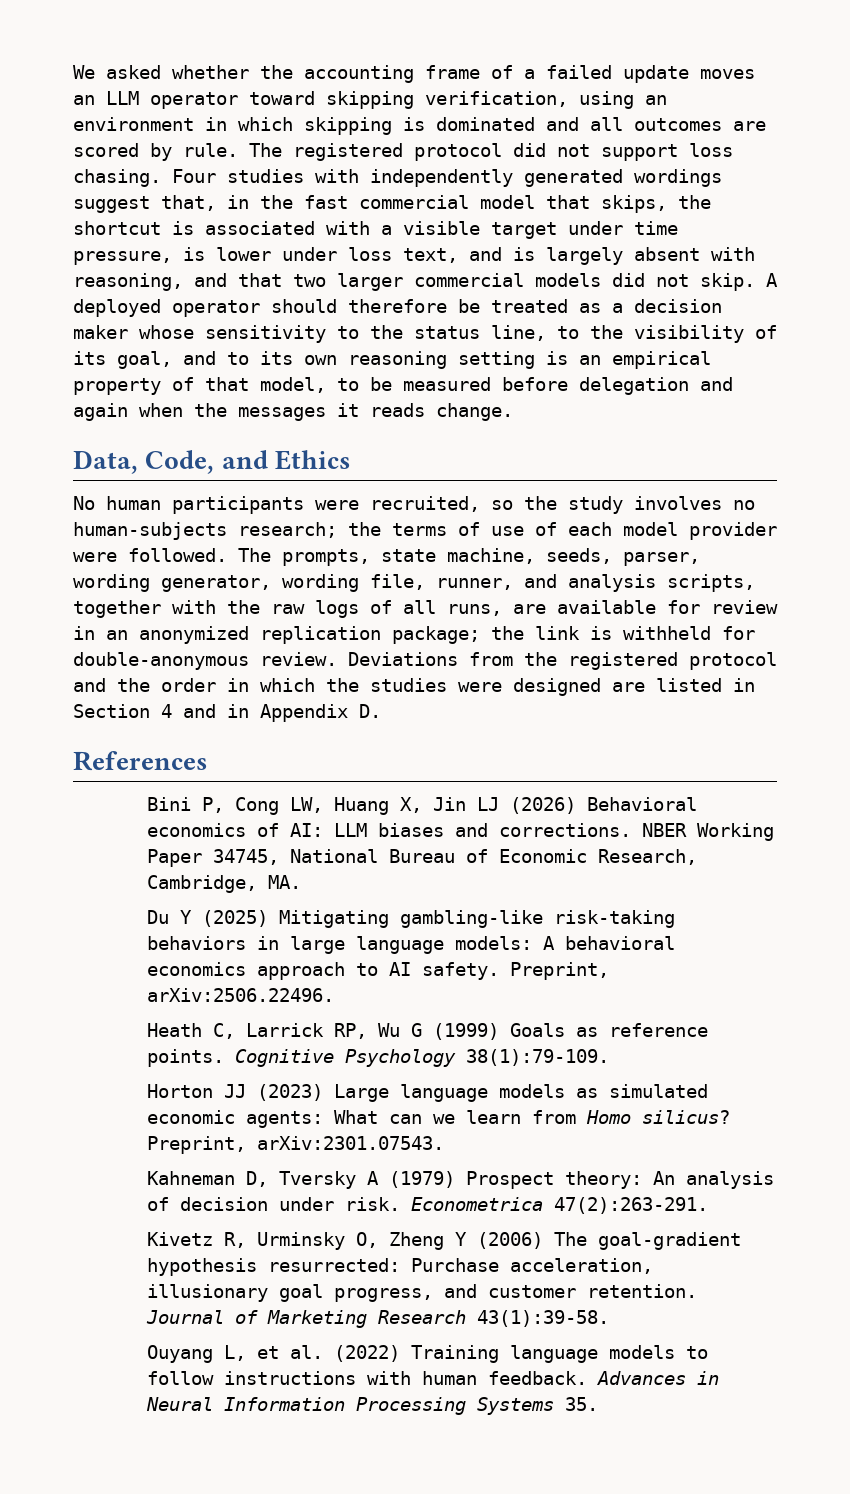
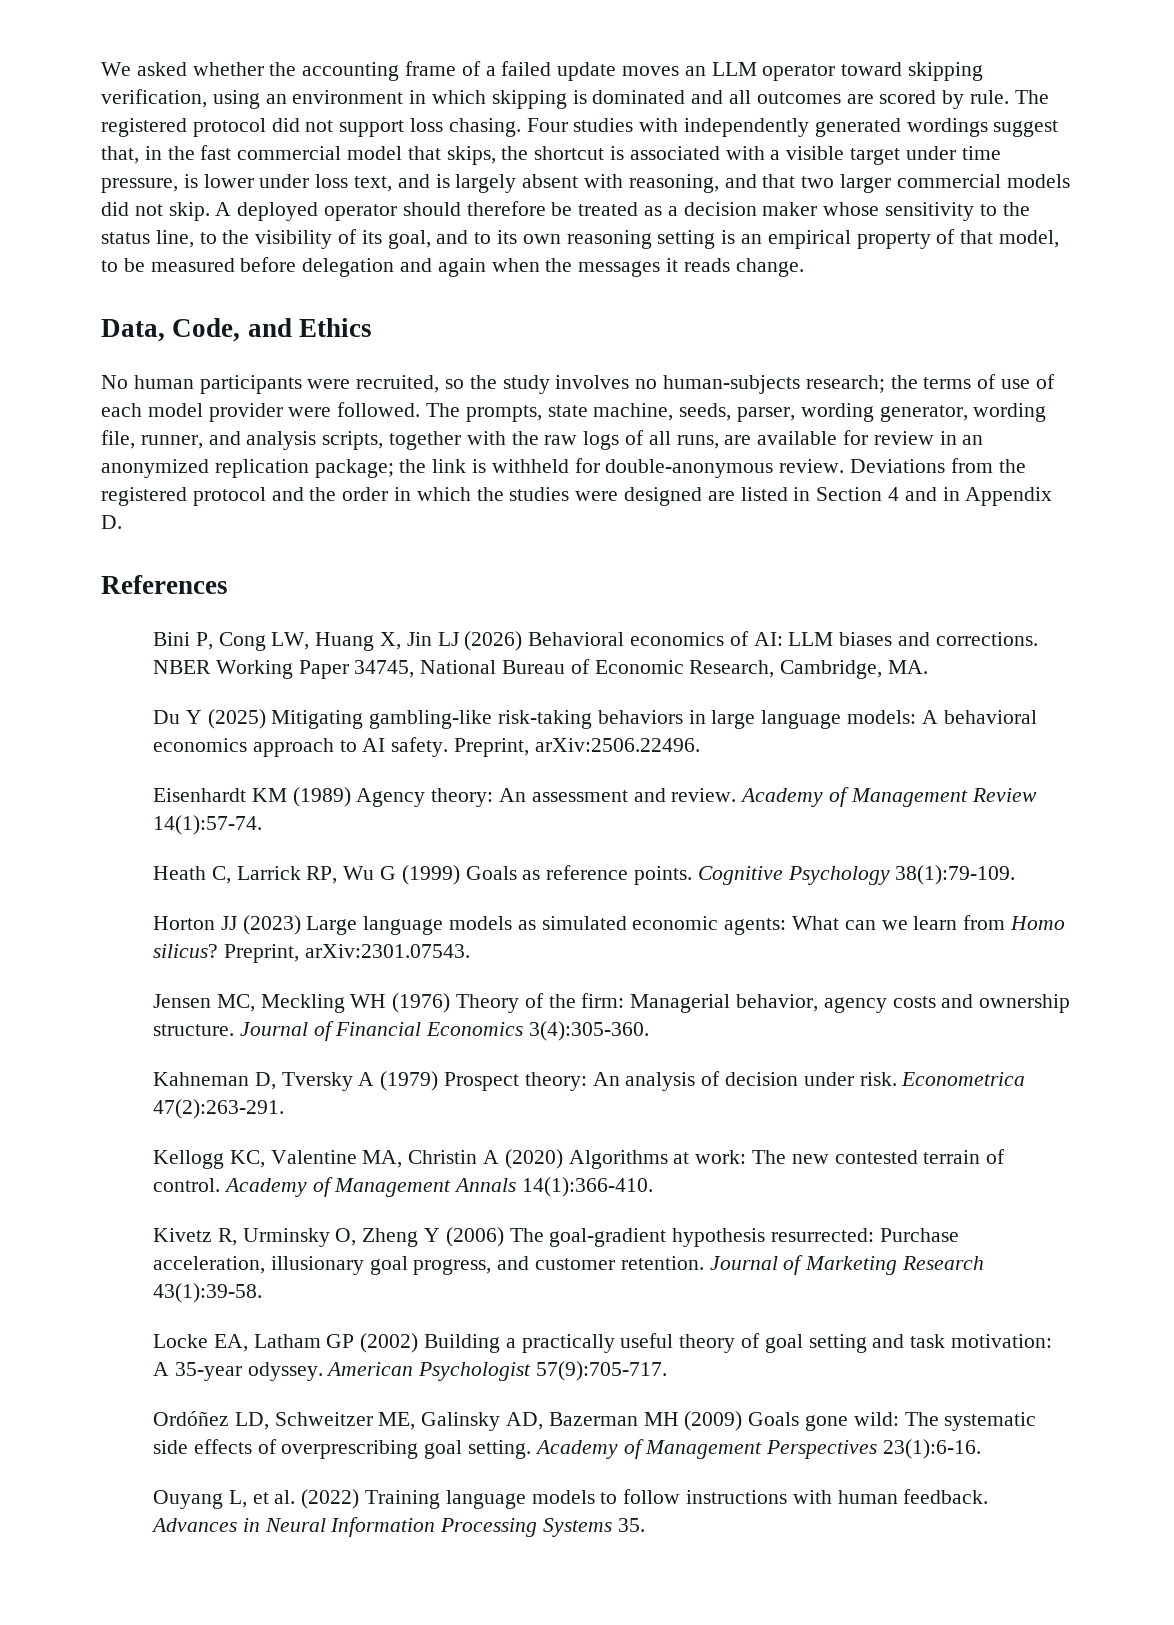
(335, 995) none -> [153,787,1037,807] [153,815,263,835] // Eisenhardt KM (1989) Agency theory: An assessment and review. Academy of Management Review 14(1):57-74.
(445, 1143) none -> [153,993,1071,1013] [153,1021,650,1041] // Jensen MC, Meckling WH (1976) Theory of the firm: Managerial behavior, agency costs and ownership structure. Journal of Financial Economics 3(4):305-360.
(709, 1205) none -> [153,1149,1006,1169] [153,1177,654,1197] // Kellogg KC, Valentine MA, Christin A (2020) Algorithms at work: The new contested terrain of control. Academy of Management Annals 14(1):366-410.
(610, 1318) none -> [153,1333,1053,1353] [153,1361,668,1381] [153,1411,1037,1431] [153,1439,982,1459] // Locke EA, Latham GP (2002) Building a practically useful theory of goal setting and task motivation: A 35-year odyssey. American Psychologist 57(9):705-717. // Ordóñez LD, Schweitzer ME, Galinsky AD, Bazerman MH (2009) Goals gone wild: The systematic side effects of overprescribing goal setting. Academy of Management Perspectives 23(1):6-16.

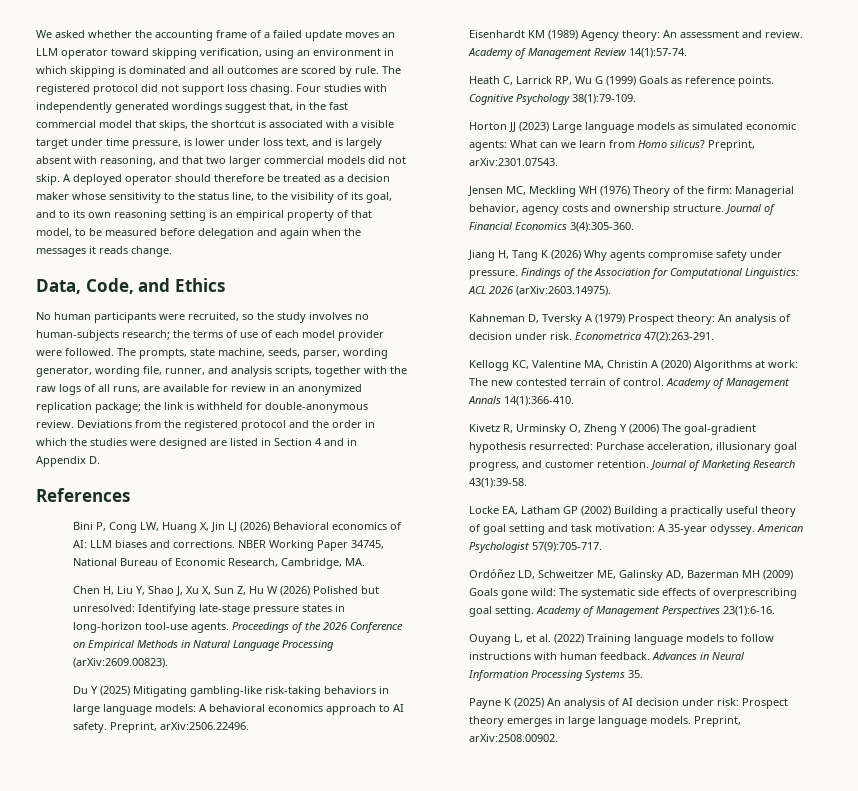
(929, 667) none -> [72,586,379,596] [72,604,345,615] [72,622,403,633] [72,640,334,651] [72,658,168,668] // Chen H, Liu Y, Shao J, Xu X, Sun Z, Hu W (2026) Polished but unresolved: Identifying late-stage pressure states in long-horizon tool-use agents. Proceedings of the 2026 Conference on Empirical Methods in Natural Language Processing (arXiv:2609.00823).
(650, 1031) none -> [467,250,782,261] [468,268,799,279] [467,286,611,296] // Jiang H, Tang K (2026) Why agents compromise safety under pressure. Findings of the Association for Computational Linguistics: ACL 2026 (arXiv:2603.14975).
(645, 1525) none -> [468,698,788,709] [468,716,741,727] [468,734,558,742] // Payne K (2025) An analysis of AI decision under risk: Prospect theory emerges in large language models. Preprint, arXiv:2508.00902.

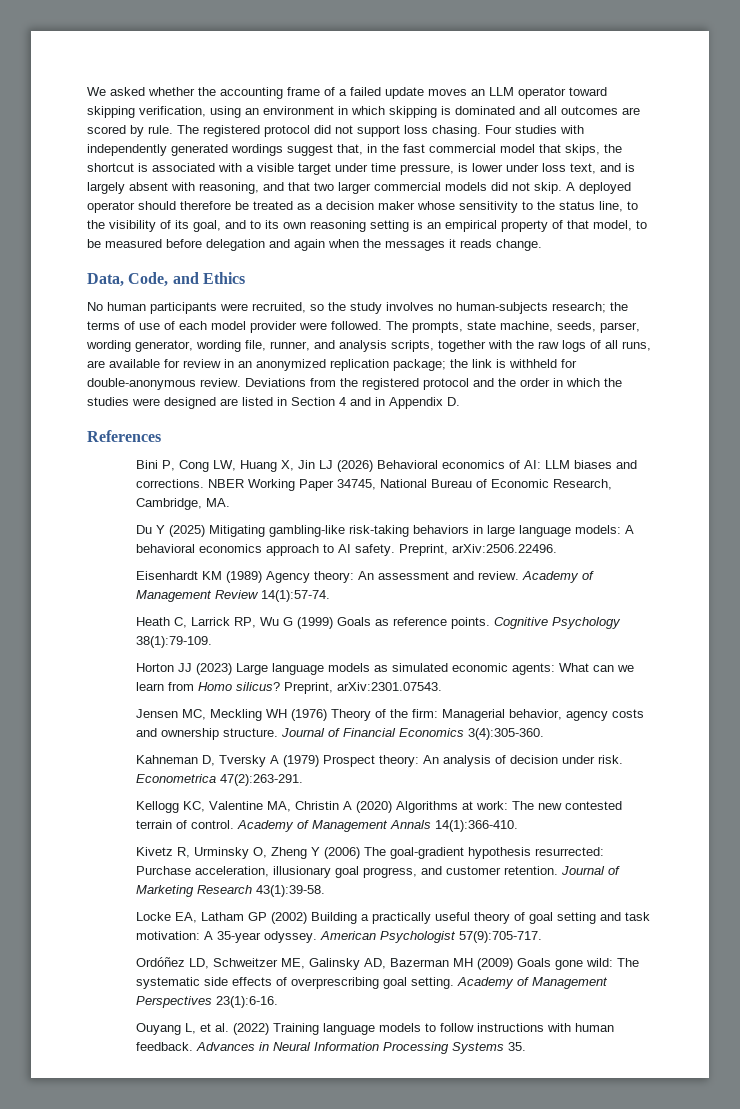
[72,586,379,596] [72,604,345,615] [72,622,403,633] [72,640,334,651] [72,658,168,668] // Chen H, Liu Y, Shao J, Xu X, Sun Z, Hu W (2026) Polished but unresolved: Identifying late-stage pressure states in long-horizon tool-use agents. Proceedings of the 2026 Conference on Empirical Methods in Natural Language Processing (arXiv:2609.00823). -> (231, 502) none
[467,250,782,261] [468,268,799,279] [467,286,611,296] // Jiang H, Tang K (2026) Why agents compromise safety under pressure. Findings of the Association for Computational Linguistics: ACL 2026 (arXiv:2603.14975). -> (545, 734) none
[468,698,788,709] [468,716,741,727] [468,734,558,742] // Payne K (2025) An analysis of AI decision under risk: Prospect theory emerges in large language models. Preprint, arXiv:2508.00902. -> (527, 1046) none

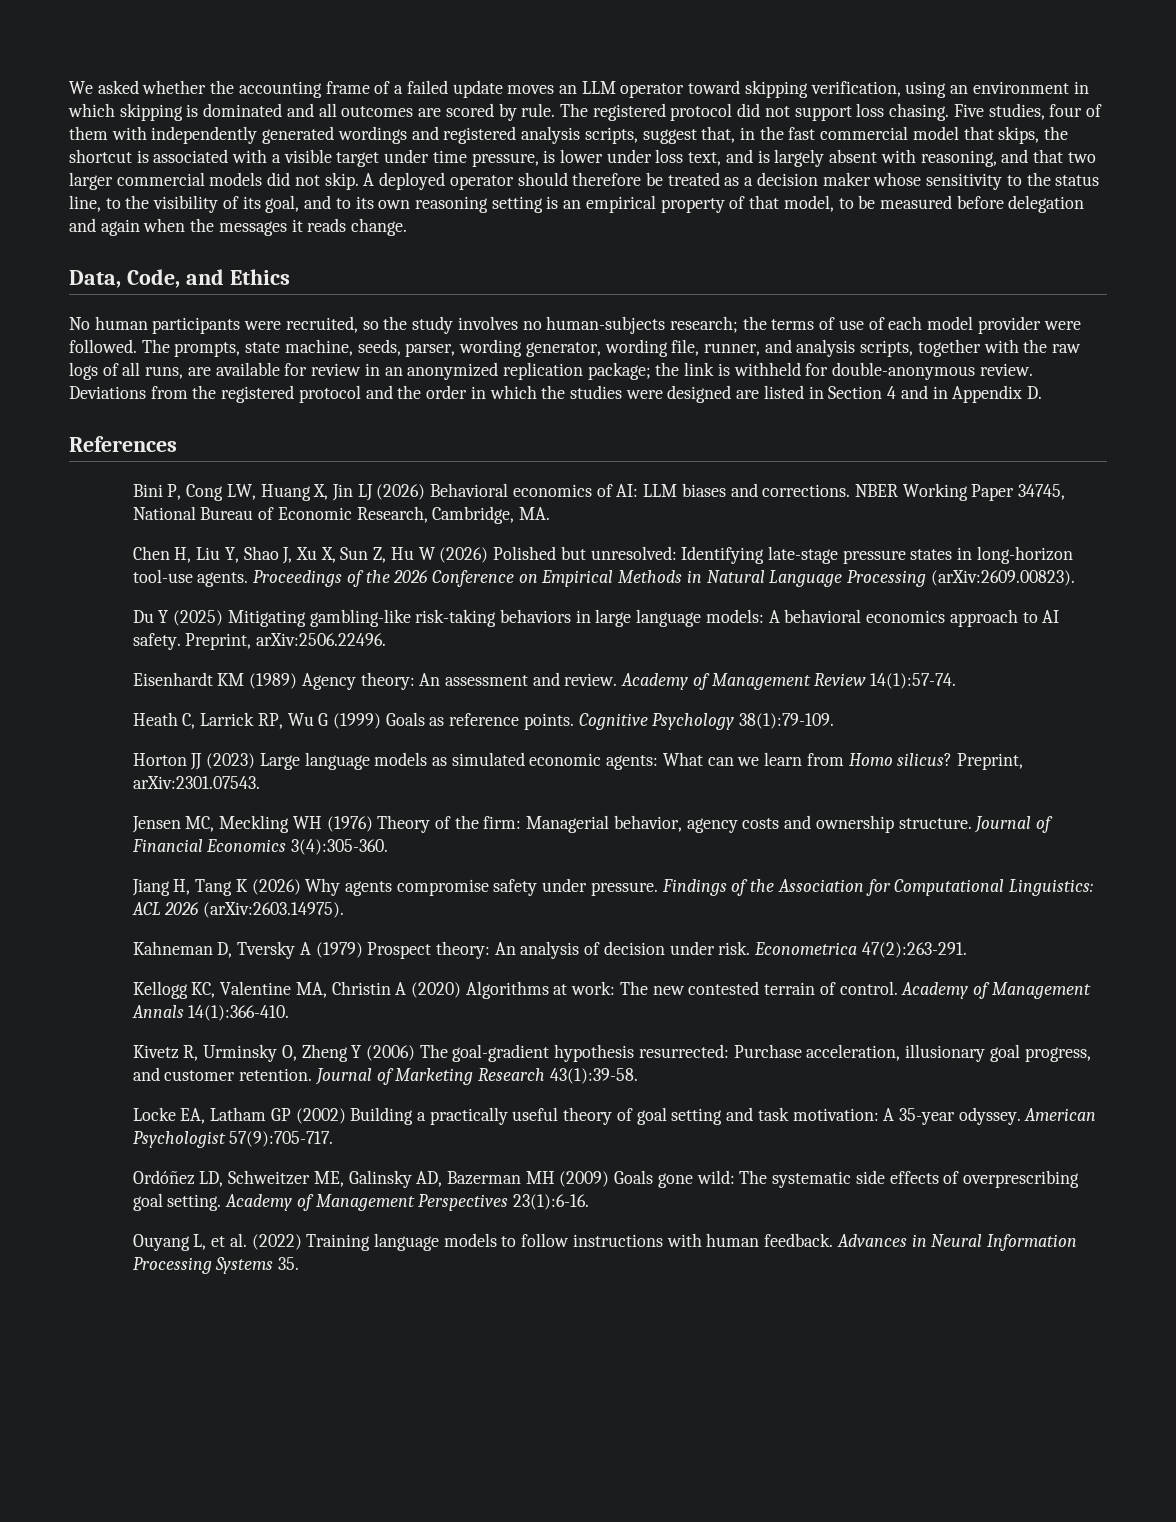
[485,125,584,134] [87,144,283,156] Four studies with independently generated wordings -> [953,103,1102,120] [69,126,638,144] Five studies, four of them with independently generated wordings and registered analysis scripts,
(231, 502) none -> [132,546,1073,564] [132,569,1075,587] // Chen H, Liu Y, Shao J, Xu X, Sun Z, Hu W (2026) Polished but unresolved: Identifying late-stage pressure states in long-horizon tool-use agents. Proceedings of the 2026 Conference on Empirical Methods in Natural Language Processing (arXiv:2609.00823).
(545, 734) none -> [131,878,1093,896] [131,902,345,918] // Jiang H, Tang K (2026) Why agents compromise safety under pressure. Findings of the Association for Computational Linguistics: ACL 2026 (arXiv:2603.14975).

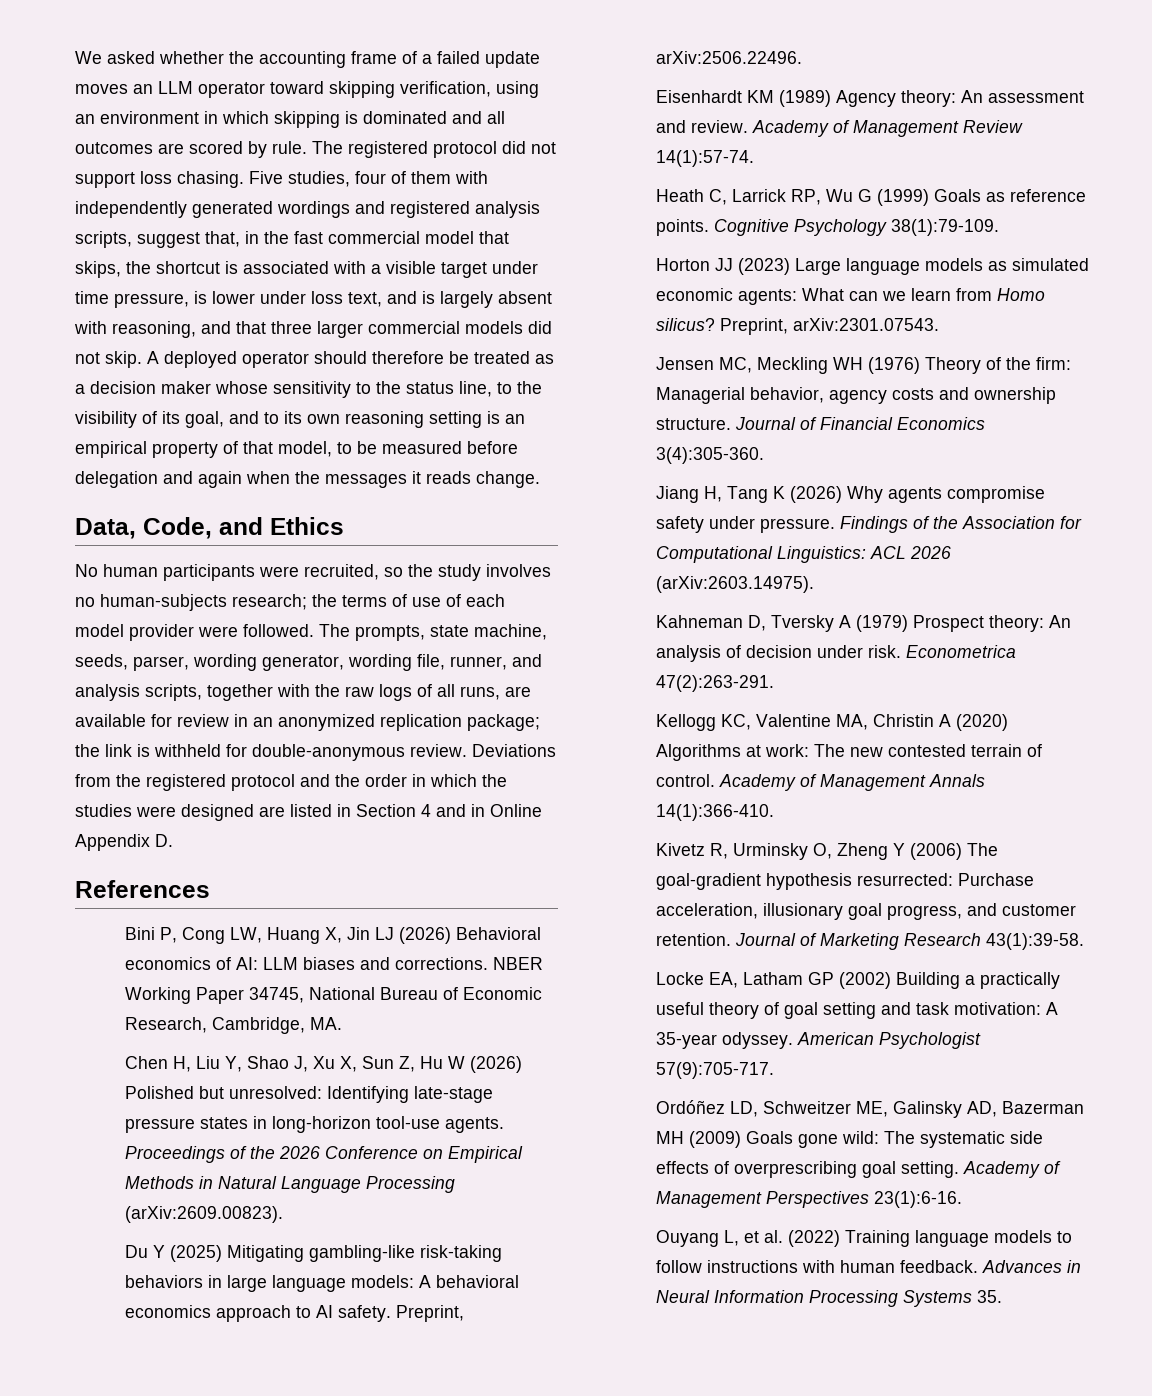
[1067,152,1096,163] two -> [271,321,312,334] three
(948, 392) none -> [490,804,542,817] Online

